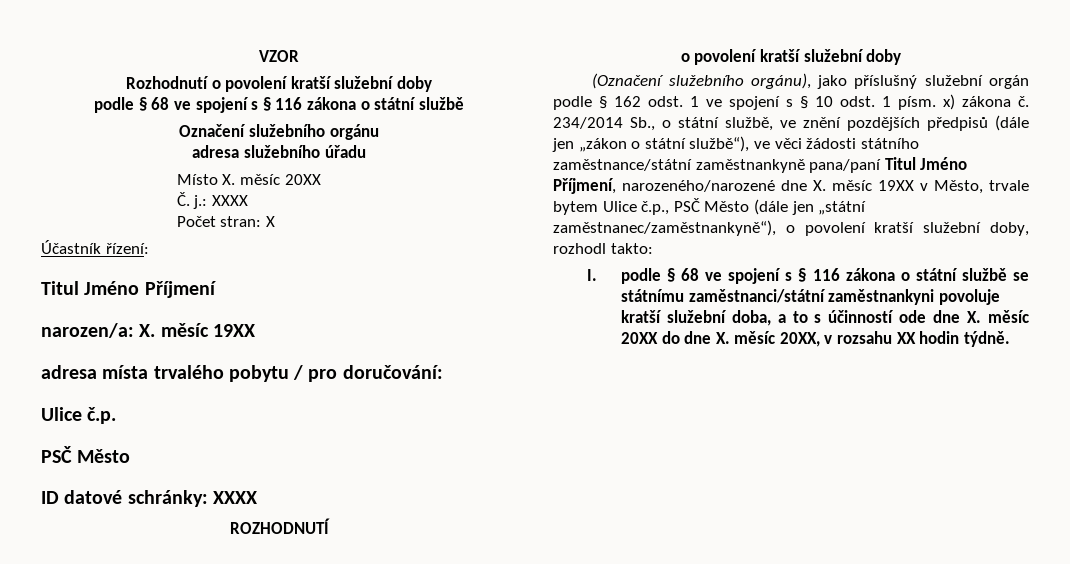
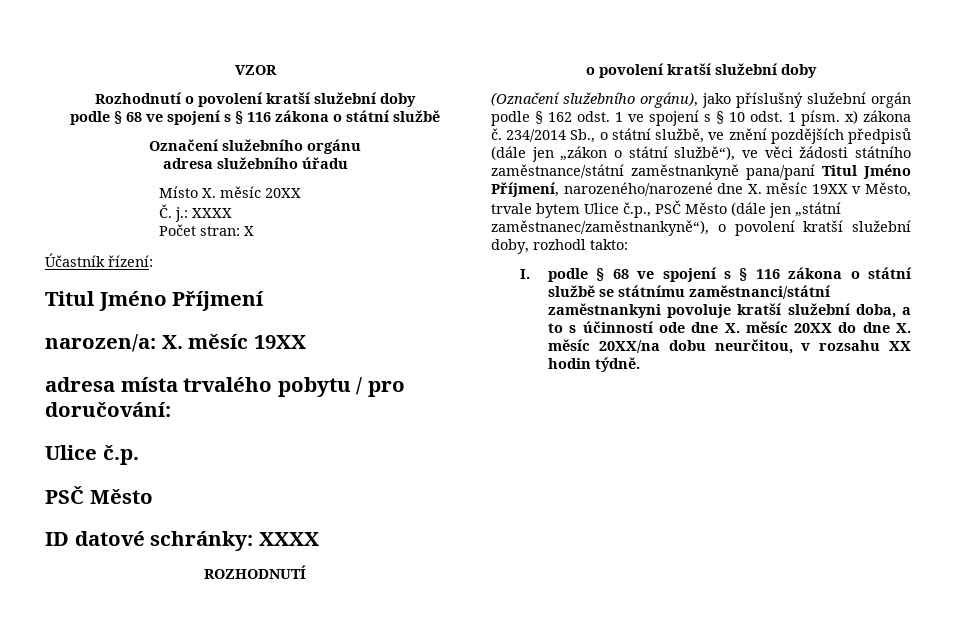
[779,332,820,347] 20XX, -> [598,339,793,354] 20XX/na dobu neurčitou,

